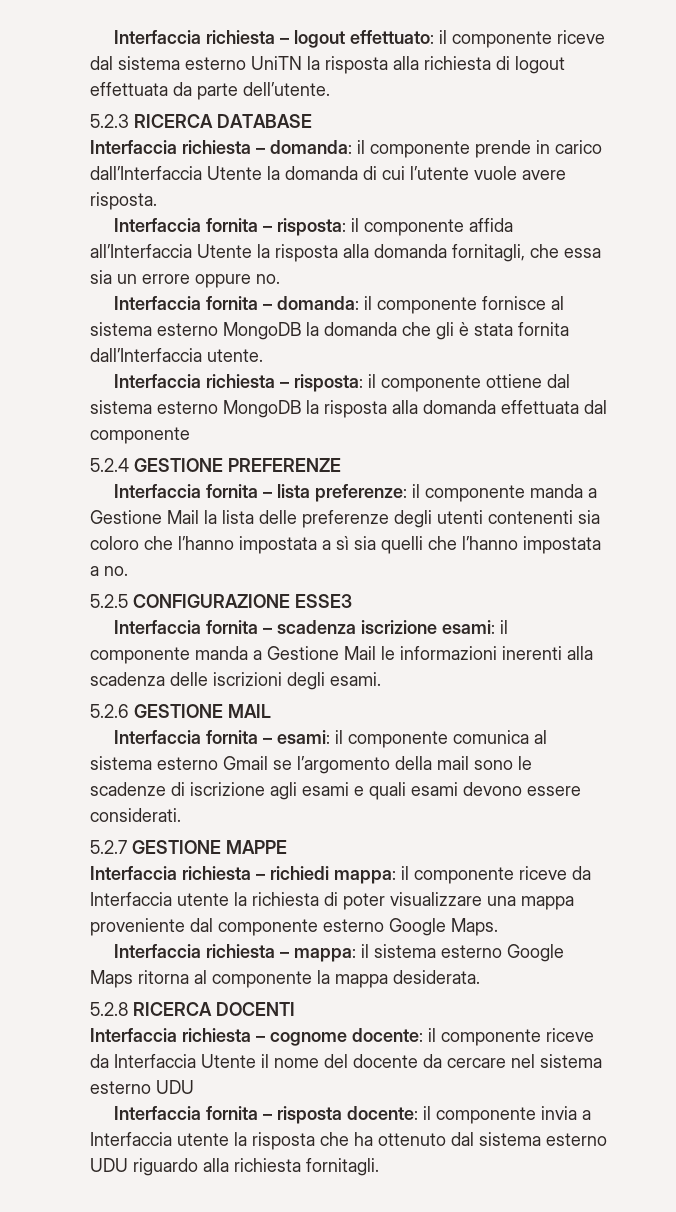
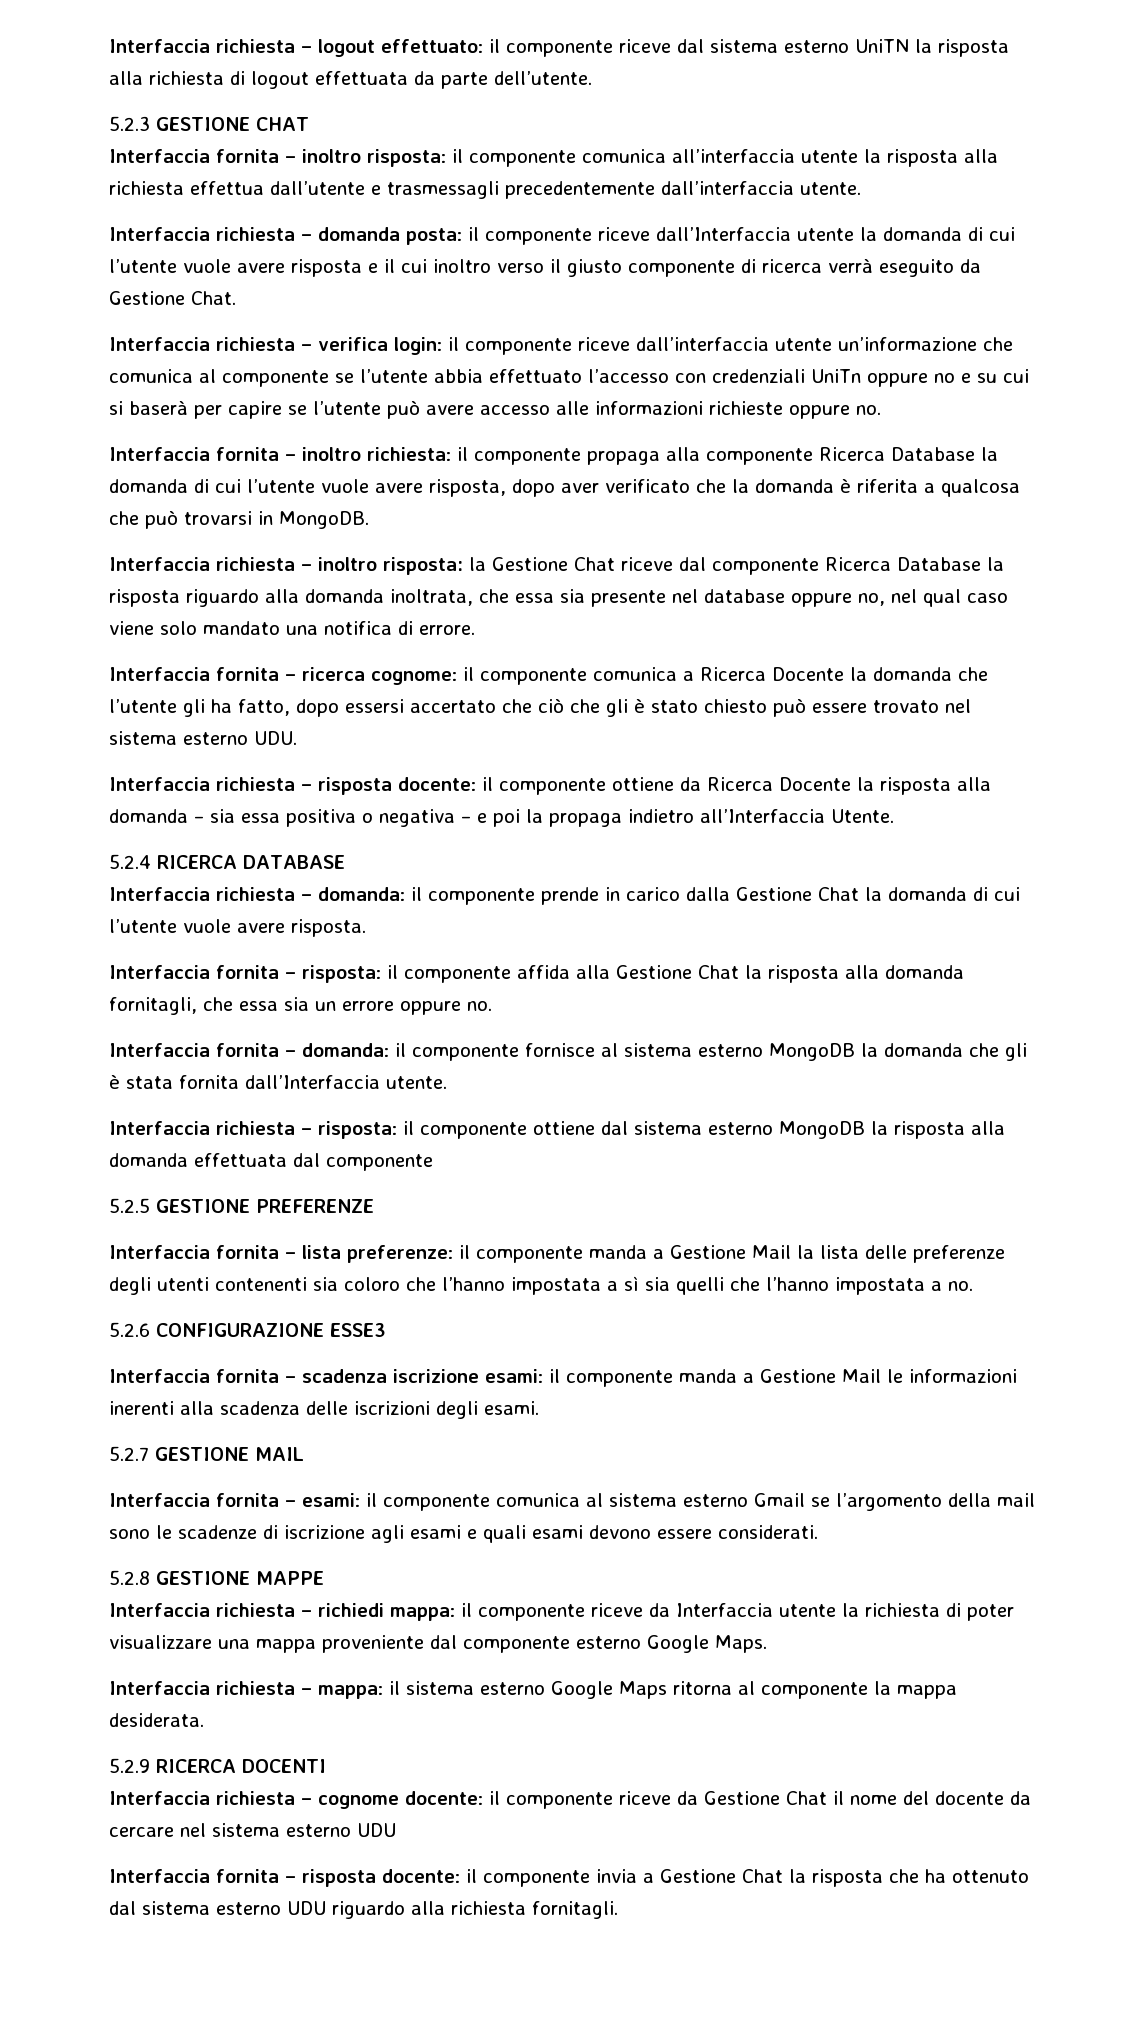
(129, 121) none -> [156,117,309,131] [109,149,998,167] [109,181,861,199] [109,227,1015,245] [109,259,981,277] [109,291,236,305] [109,337,1013,355] [109,369,1029,387] [109,401,881,419] [109,447,998,465] [109,479,1020,497] [109,511,369,529] [109,557,1004,575] [109,589,1008,607] [109,621,475,635] [109,667,988,685] [109,699,971,717] [109,731,297,745] [109,777,991,795] [109,809,894,827] [109,854,151,869] GESTIONE CHAT // Interfaccia fornita – inoltro risposta: il componente comunica all’interfaccia utente la risposta alla richiesta effettua dall’utente e trasmessagli precedentemente dall’interfaccia utente. // Interfaccia richiesta – domanda posta: il componente riceve dall’Interfaccia utente la domanda di cui l’utente vuole avere risposta e il cui inoltro verso il giusto componente di ricerca verrà eseguito da Gestione Chat. // Interfaccia richiesta – verifica login: il componente riceve dall’interfaccia utente un’informazione che comunica al componente se l’utente abbia effettuato l’accesso con credenziali UniTn oppure no e su cui si baserà per capire se l’utente può avere accesso alle informazioni richieste oppure no. // Interfaccia fornita – inoltro richiesta: il componente propaga alla componente Ricerca Database la domanda di cui l’utente vuole avere risposta, dopo aver verificato che la domanda è riferita a qualcosa che può trovarsi in MongoDB. // Interfaccia richiesta – inoltro risposta: la Gestione Chat riceve dal componente Ricerca Database la risposta riguardo alla domanda inoltrata, che essa sia presente nel database oppure no, nel qual caso viene solo mandato una notifica di errore. // Interfaccia fornita – ricerca cognome: il componente comunica a Ricerca Docente la domanda che l’utente gli ha fatto, dopo essersi accertato che ciò che gli è stato chiesto può essere trovato nel sistema esterno UDU. // Interfaccia richiesta – risposta docente: il componente ottiene da Ricerca Docente la risposta alla domanda – sia essa positiva o negativa – e poi la propaga indietro all’Interfaccia Utente. // 5.2.4
[90,166,262,180] dall’Interfaccia Utente -> [686,887,859,901] dalla Gestione Chat
[90,244,252,258] all’Interfaccia Utente -> [576,965,739,979] alla Gestione Chat
[90,458,129,472] 5.2.4 -> [109,1198,150,1213] 5.2.5
[90,594,128,608] 5.2.5 -> [109,1322,150,1337] 5.2.6
[90,704,129,718] 5.2.6 -> [109,1446,149,1461] 5.2.7
[90,840,127,854] 5.2.7 -> [109,1570,150,1585] 5.2.8
[90,1002,128,1016] 5.2.8 -> [109,1758,150,1773] 5.2.9
[114,1054,256,1068] Interfaccia Utente -> [704,1791,827,1805] Gestione Chat
[90,1132,229,1146] Interfaccia utente -> [660,1869,783,1883] Gestione Chat

